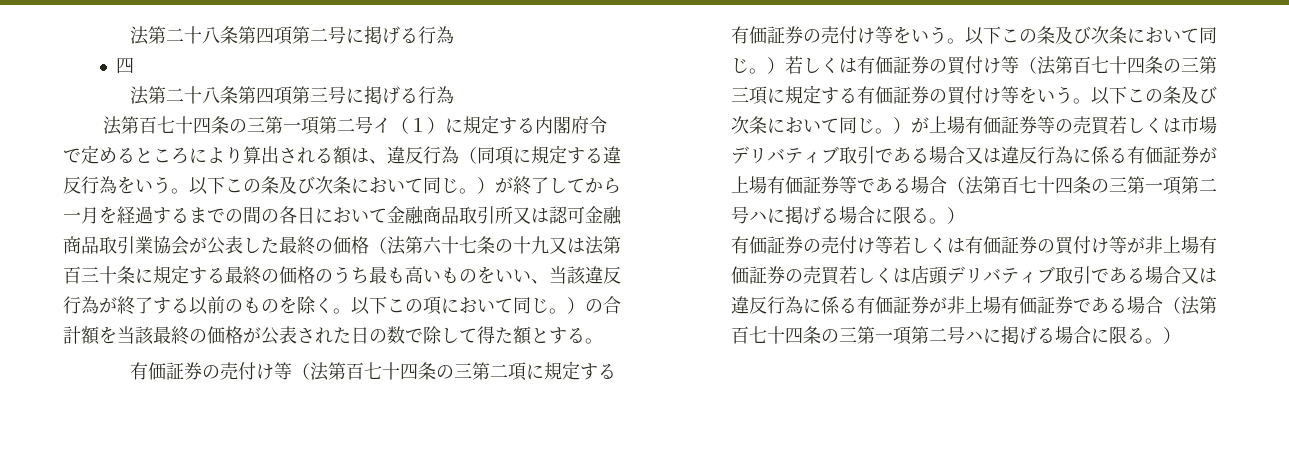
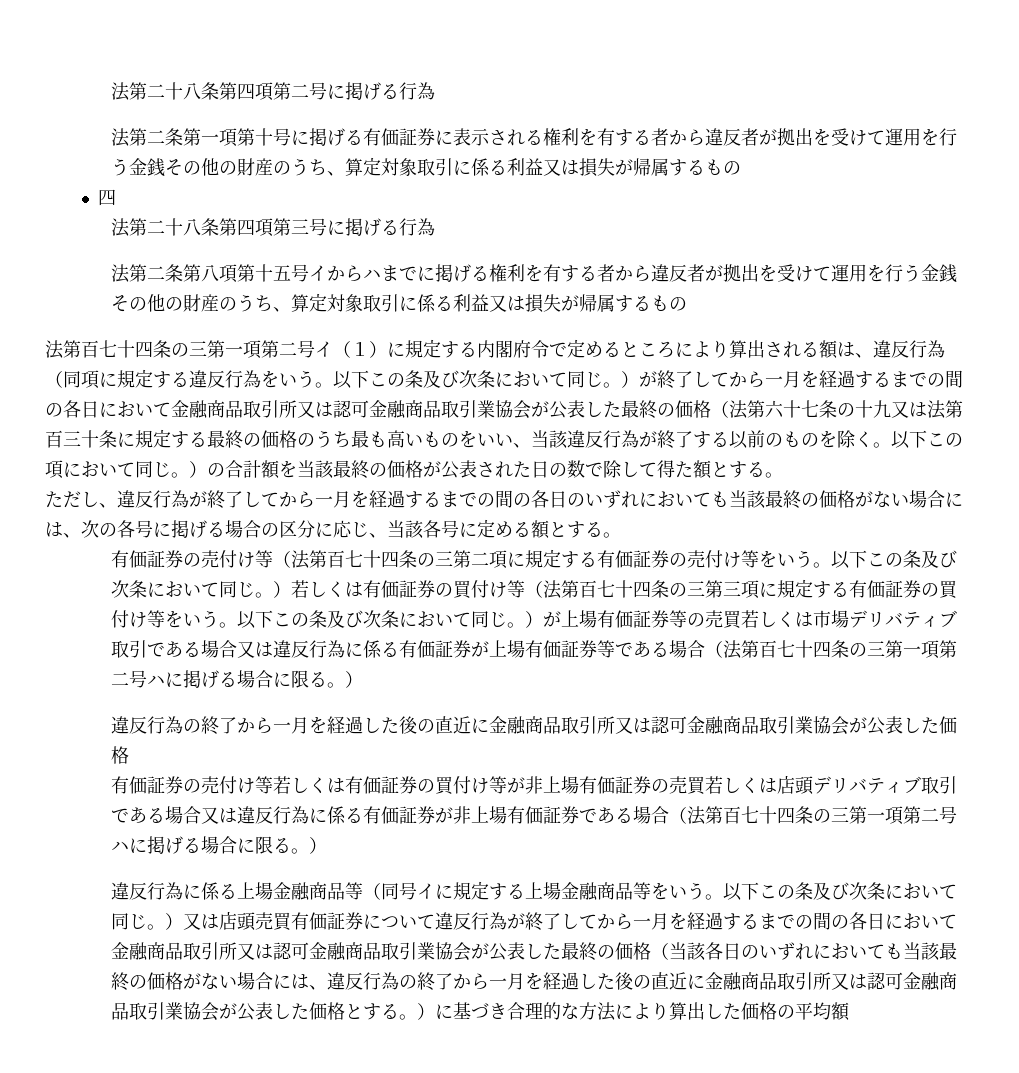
(454, 35) none -> [111,128,958,147] [111,157,742,177] // 法第二条第一項第十号に掲げる有価証券に表示される権利を有する者から違反者が拠出を受けて運用を行う金銭その他の財産のうち、算定対象取引に係る利益又は損失が帰属するもの
(454, 95) none -> [111,264,958,283] [111,293,688,313] // 法第二条第八項第十五号イからハまでに掲げる権利を有する者から違反者が拠出を受けて運用を行う金銭その他の財産のうち、算定対象取引に係る利益又は損失が帰属するもの
(603, 341) none -> [45,490,963,509] [45,519,621,539] // ただし、違反行為が終了してから一月を経過するまでの間の各日のいずれにおいても当該最終の価格がない場合には、次の各号に掲げる場合の区分に応じ、当該各号に定める額とする。
(965, 215) none -> [111,716,958,735] [111,746,130,764] // 違反行為の終了から一月を経過した後の直近に金融商品取引所又は認可金融商品取引業協会が公表した価格
(1181, 335) none -> [111,881,958,901] [111,911,958,931] [111,942,958,961] [111,972,958,991] [111,1002,851,1021] // 違反行為に係る上場金融商品等（同号イに規定する上場金融商品等をいう。以下この条及び次条において同じ。）又は店頭売買有価証券について違反行為が終了してから一月を経過するまでの間の各日において金融商品取引所又は認可金融商品取引業協会が公表した最終の価格（当該各日のいずれにおいても当該最終の価格がない場合には、違反行為の終了から一月を経過した後の直近に金融商品取引所又は認可金融商品取引業協会が公表した価格とする。）に基づき合理的な方法により算出した価格の平均額

